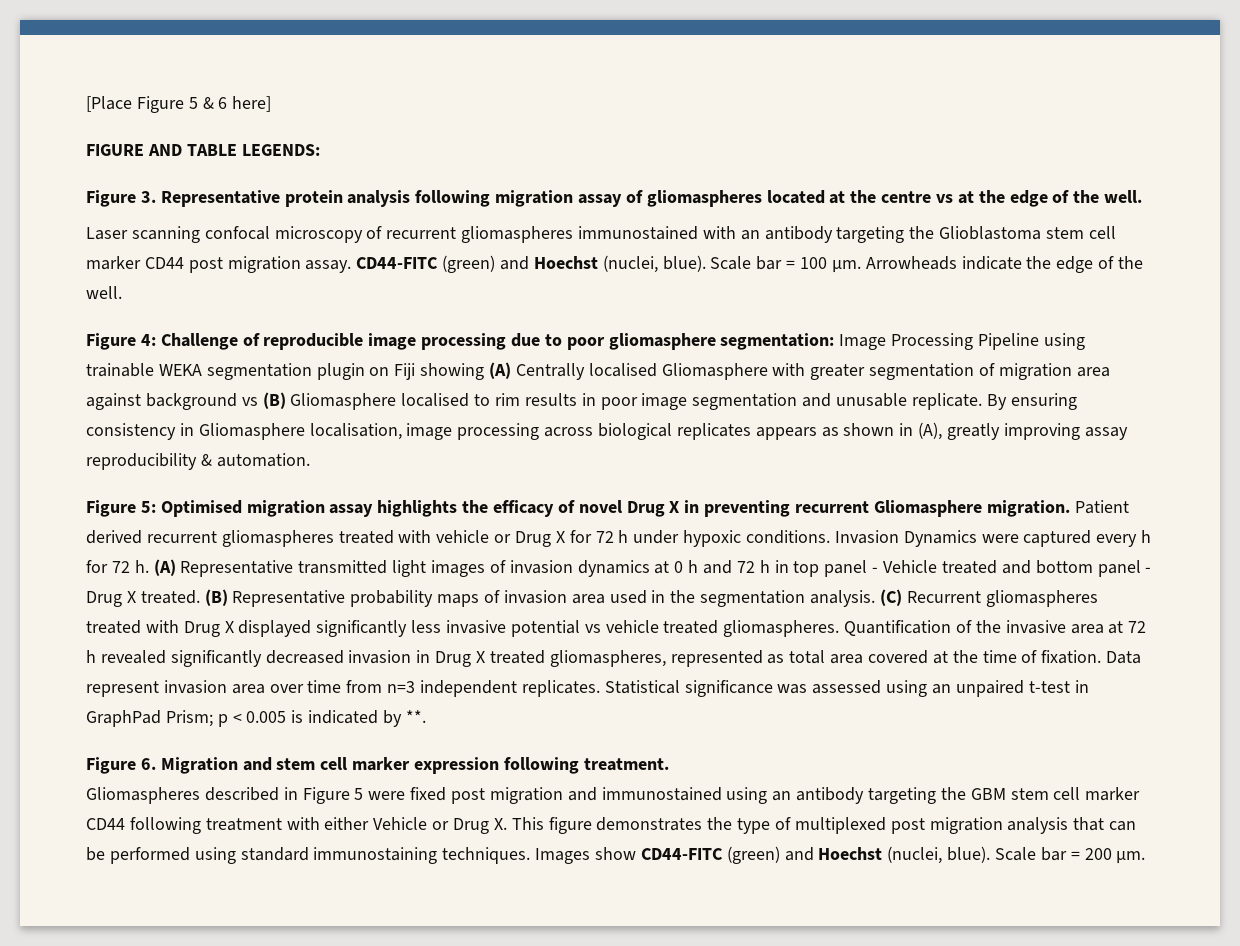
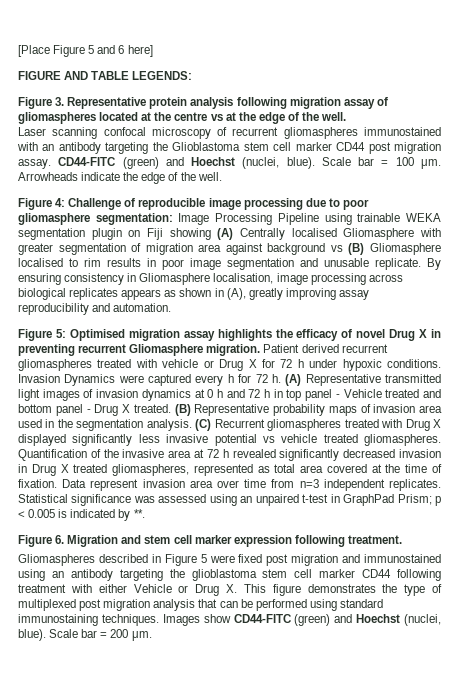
[202,97,214,109] & -> [97,45,116,54] and
[200,454,212,466] & -> [92,303,111,312] and
[970,788,1006,800] GBM -> [191,569,257,581] glioblastoma

